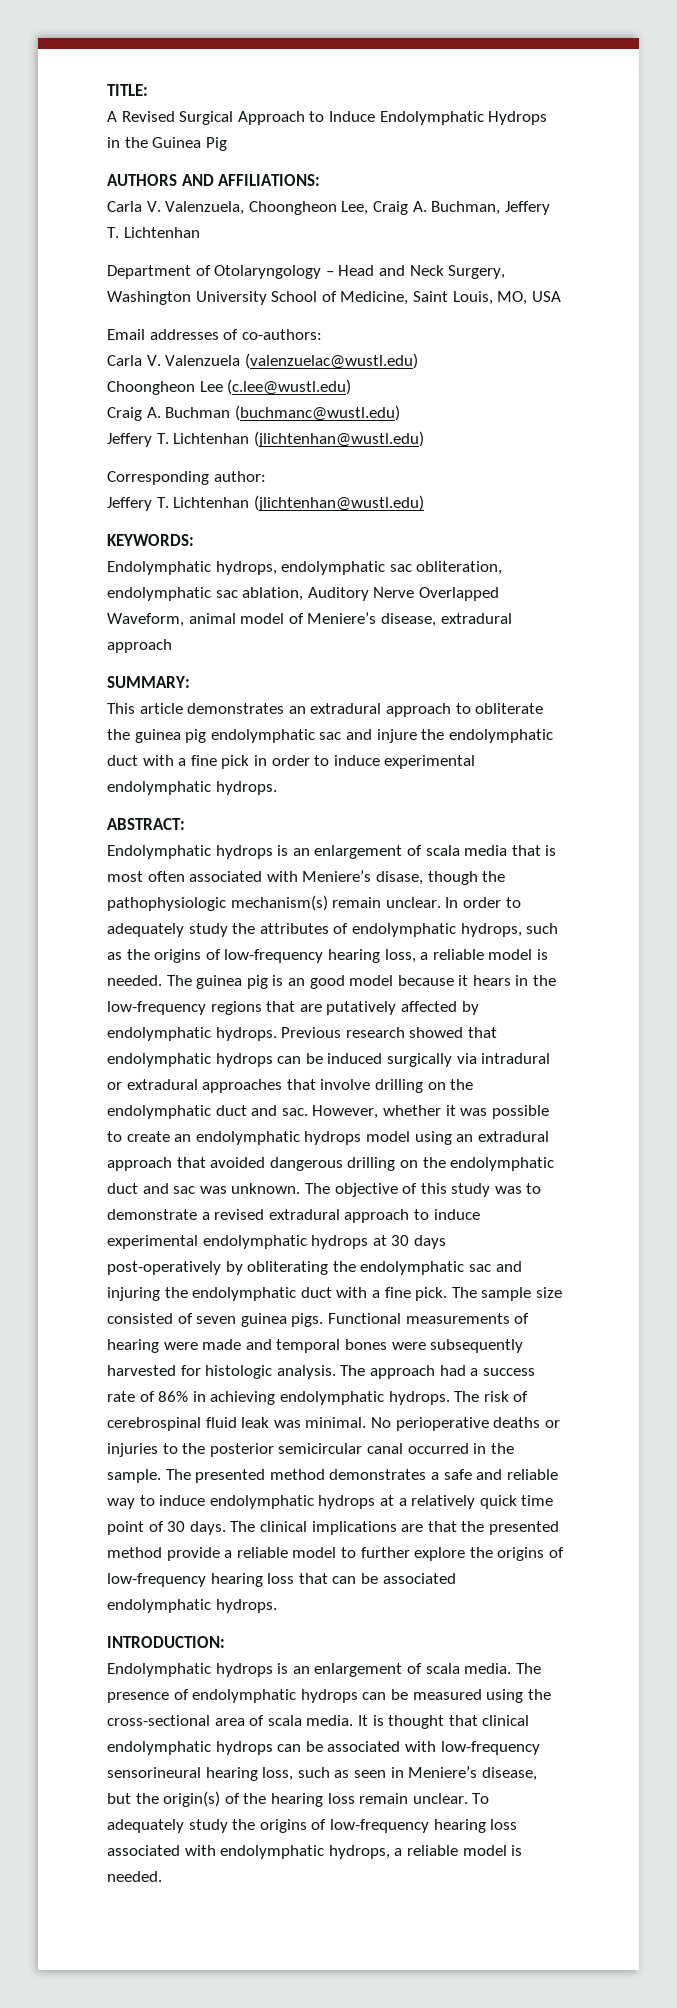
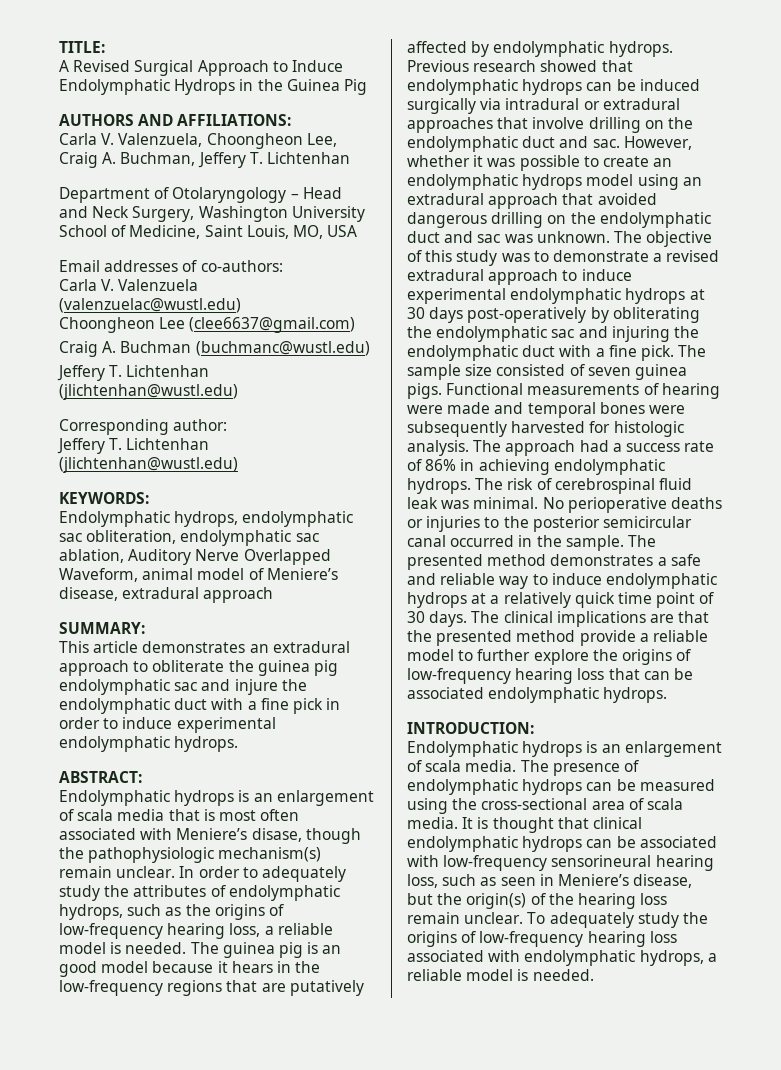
[227,379,352,395] (c.lee@wustl.edu) -> [189,317,356,333] (clee6637@gmail.com)

